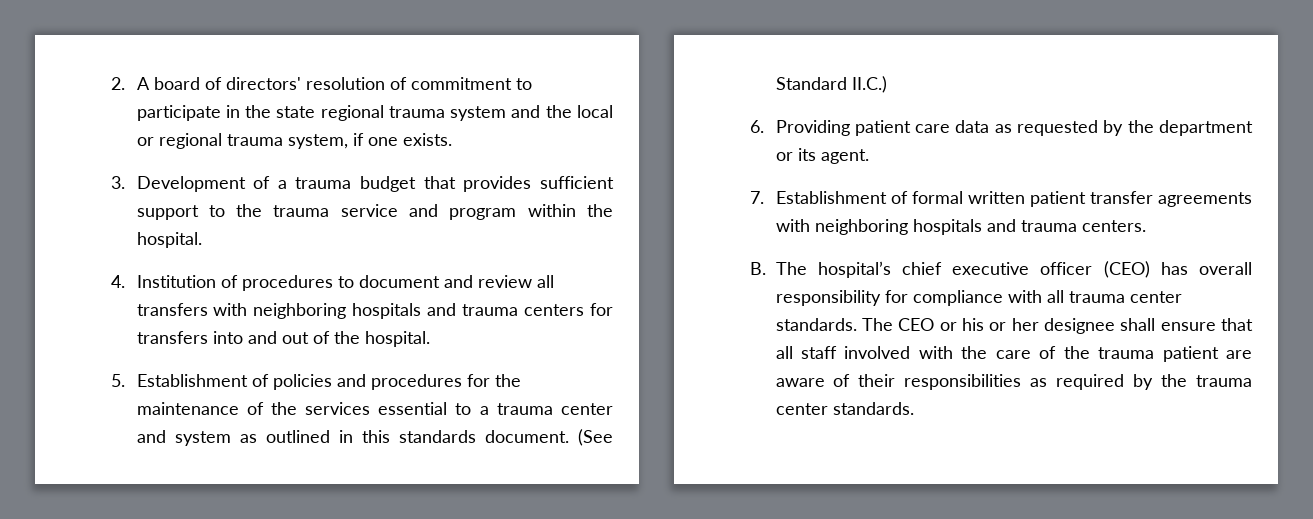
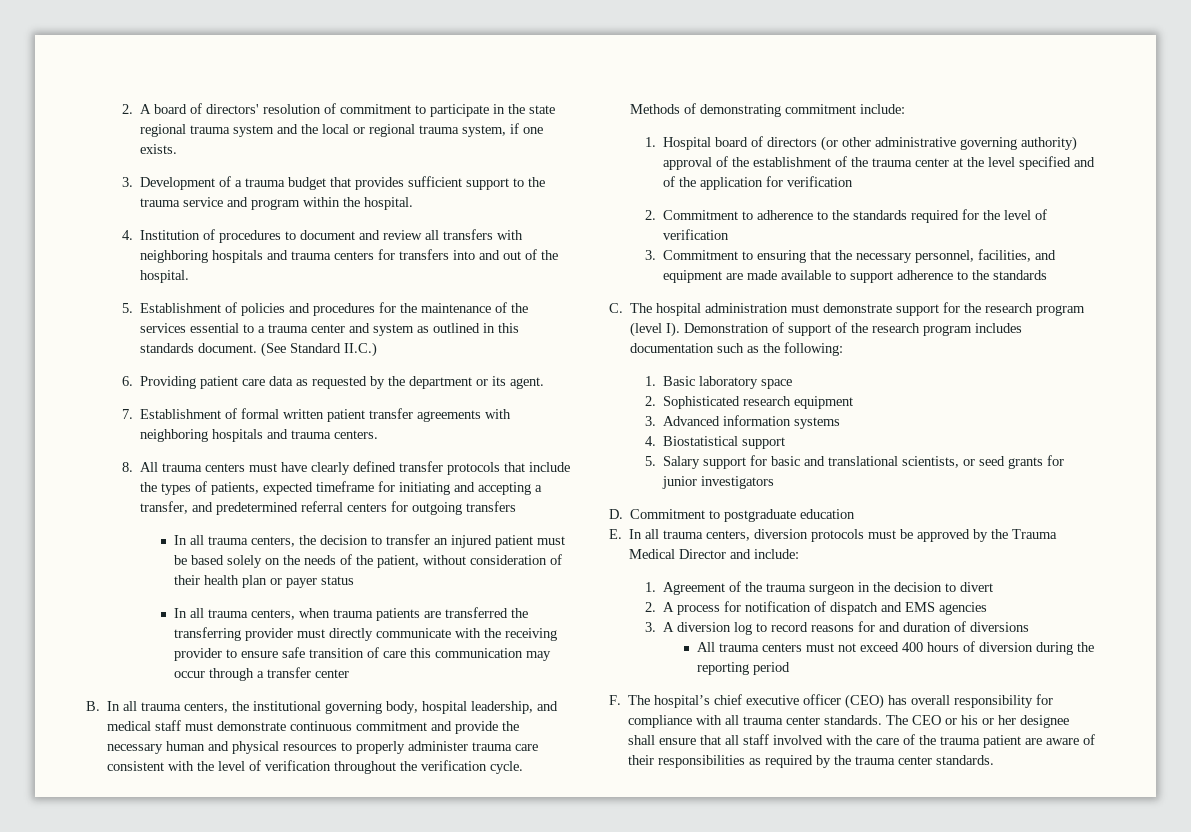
[750,262,767,275] B. -> [121,461,571,475] [140,481,543,495] [140,501,517,515] [173,534,565,548] [173,554,562,568] [173,575,354,588] [173,607,528,621] [173,627,557,641] [173,647,551,661] [173,667,349,681] [86,701,559,714] [107,720,520,734] [107,741,539,754] [107,760,524,774] [630,103,906,117] [644,136,1078,151] [663,156,1096,170] [663,176,854,190] [644,209,1048,223] [663,229,730,240] [644,249,1057,263] [663,270,1048,283] [609,302,1086,316] [630,322,1023,337] [630,342,844,356] [644,376,793,389] [644,396,854,409] [644,415,841,429] [644,436,786,449] [644,455,1065,469] [662,476,775,489] [609,509,856,522] [609,529,1058,542] [629,549,800,559] [644,581,994,595] [644,601,988,615] [644,621,1030,635] [696,641,1094,655] [696,662,790,675] [609,695,621,705] 8. All trauma centers must have clearly defined transfer protocols that include the types of patients, expected timeframe for initiating and accepting a transfer, and predetermined referral centers for outgoing transfers // In all trauma centers, the decision to transfer an injured patient must be based solely on the needs of the patient, without consideration of their health plan or payer status // In all trauma centers, when trauma patients are transferred the transferring provider must directly communicate with the receiving provider to ensure safe transition of care this communication may occur through a transfer center // B. In all trauma centers, the institutional governing body, hospital leadership, and medical staff must demonstrate continuous commitment and provide the necessary human and physical resources to properly administer trauma care consistent with the level of verification throughout the verification cycle. Methods of demonstrating commitment include: // 1. Hospital board of directors (or other administrative governing authority) approval of the establishment of the trauma center at the level specified and of the application for verification // 2. Commitment to adherence to the standards required for the level of verification // 3. Commitment to ensuring that the necessary personnel, facilities, and equipment are made available to support adherence to the standards // C. The hospital administration must demonstrate support for the research program (level I). Demonstration of support of the research program includes documentation such as the following: // 1. Basic laboratory space // 2. Sophisticated research equipment // 3. Advanced information systems // 4. Biostatistical support // 5. Salary support for basic and translational scientists, or seed grants for junior investigators // D. Commitment to postgraduate education // E. In all trauma centers, diversion protocols must be approved by the Trauma Medical Director and include: // 1. Agreement of the trauma surgeon in the decision to divert // 2. A process for notification of dispatch and EMS agencies // 3. A diversion log to record reasons for and duration of diversions // All trauma centers must not exceed 400 hours of diversion during the reporting period // F.

